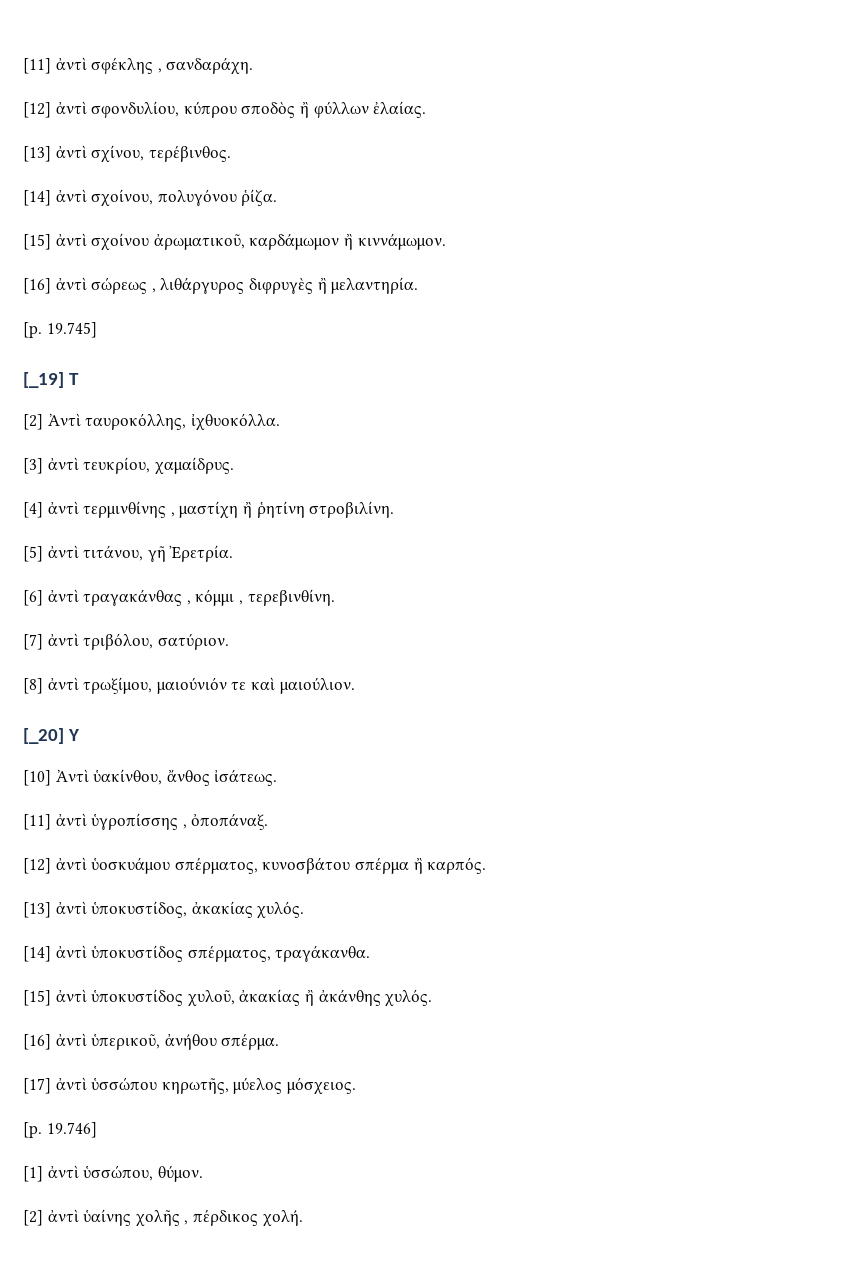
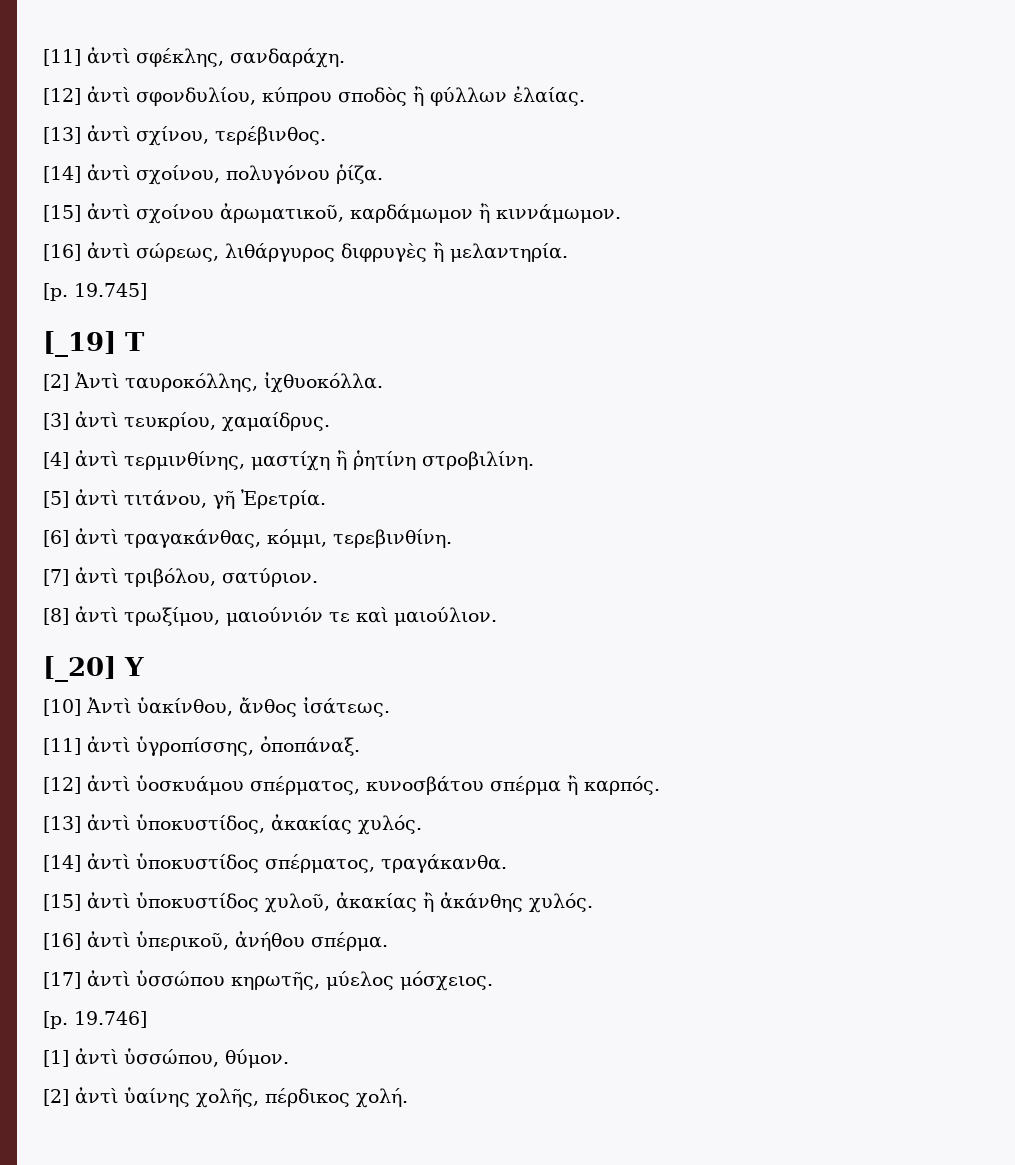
[23,57,162,74] [11] ἀντὶ σφέκλης , -> [43,47,224,67] [11] ἀντὶ σφέκλης,
[91,277,156,294] σώρεως , -> [136,243,219,262] σώρεως,
[83,501,175,518] τερμινθίνης , -> [124,451,245,470] τερμινθίνης,
[83,589,243,606] τραγακάνθας , κόμμι , -> [124,529,327,548] τραγακάνθας, κόμμι,
[91,813,187,830] ὑγροπίσσης , -> [136,736,254,756] ὑγροπίσσης,
[135,1210,189,1227] χολῆς , -> [196,1088,259,1108] χολῆς,

